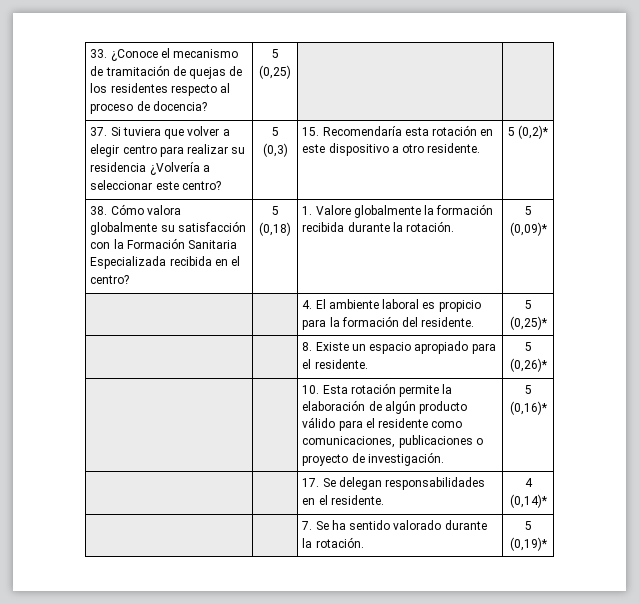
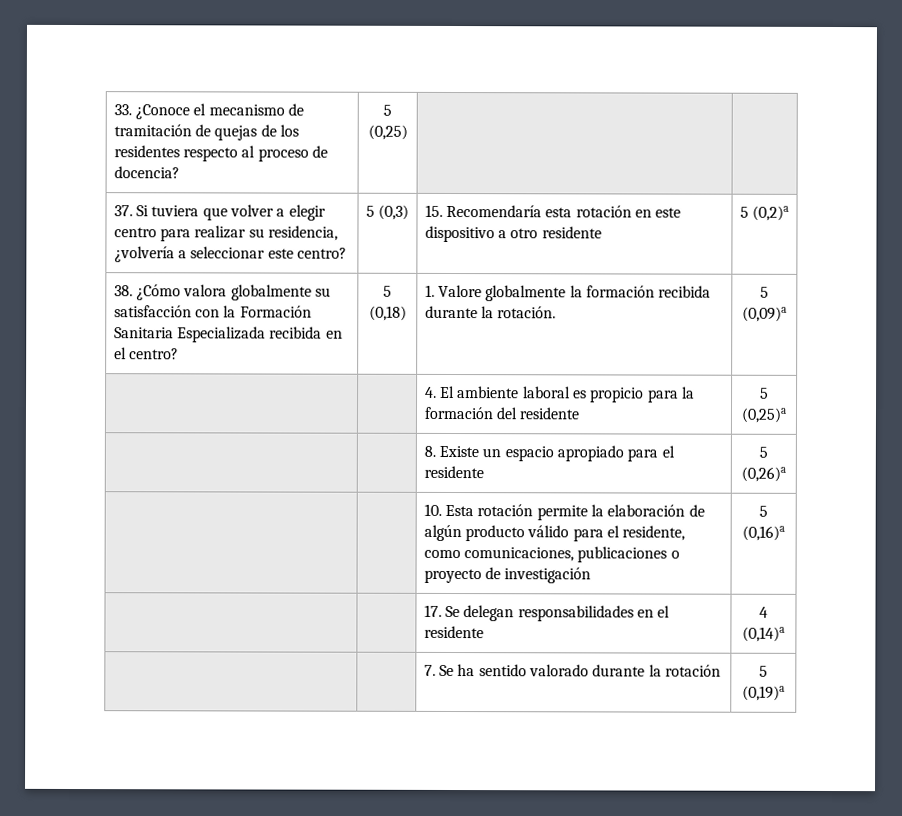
[90,162,200,175] residencia ¿Volvería -> [268,225,339,241] [113,246,175,263] residencia, ¿volvería
[427,143,481,153] [507,125,549,139] residente. | 5 (0,2)* -> [541,226,602,239] [739,205,790,221] residente | 5 (0,2)a
[110,204,144,215] Cómo -> [136,284,182,301] ¿Cómo
[509,222,547,236] (0,09)* -> [742,306,787,322] (0,09)a
[421,317,475,327] [524,300,532,309] [509,316,547,330] residente. | 5 (0,25)* -> [519,407,581,420] [760,387,769,399] [741,407,787,423] residente | 5 (0,25)a
[314,359,368,369] [524,342,532,351] [509,358,547,372] residente. | 5 (0,26)* -> [423,465,484,479] [759,446,768,458] [741,466,786,482] residente | 5 (0,26)a
[378,418,429,428] residente -> [622,525,686,541] residente,
[367,452,444,466] [524,385,532,394] [509,401,547,415] investigación. | 5 (0,16)* -> [504,567,592,584] [759,505,768,517] [742,525,785,541] investigación | 5 (0,16)a
[330,495,384,505] residente. -> [423,625,484,639] residente
[509,494,547,508] (0,14)* -> [742,626,785,642] (0,14)a
[315,537,364,548] [524,521,532,530] [509,537,547,551] rotación. | 5 (0,19)* -> [665,664,722,677] [759,665,768,677] [742,685,785,701] rotación | 5 (0,19)a

